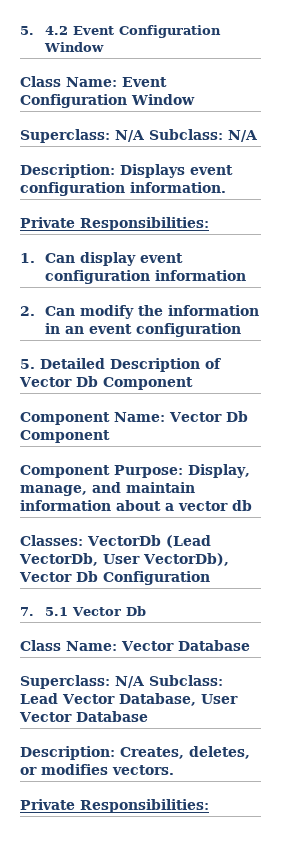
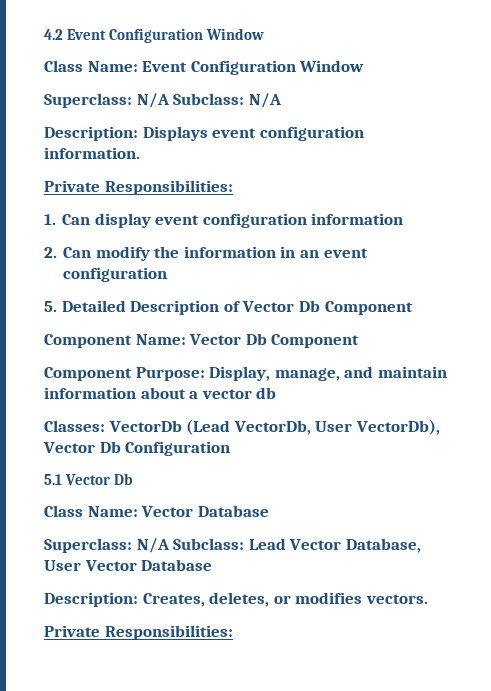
[20,26,34,35] 5. -> (44, 34) none
[20,607,34,616] 7. -> (231, 448) none

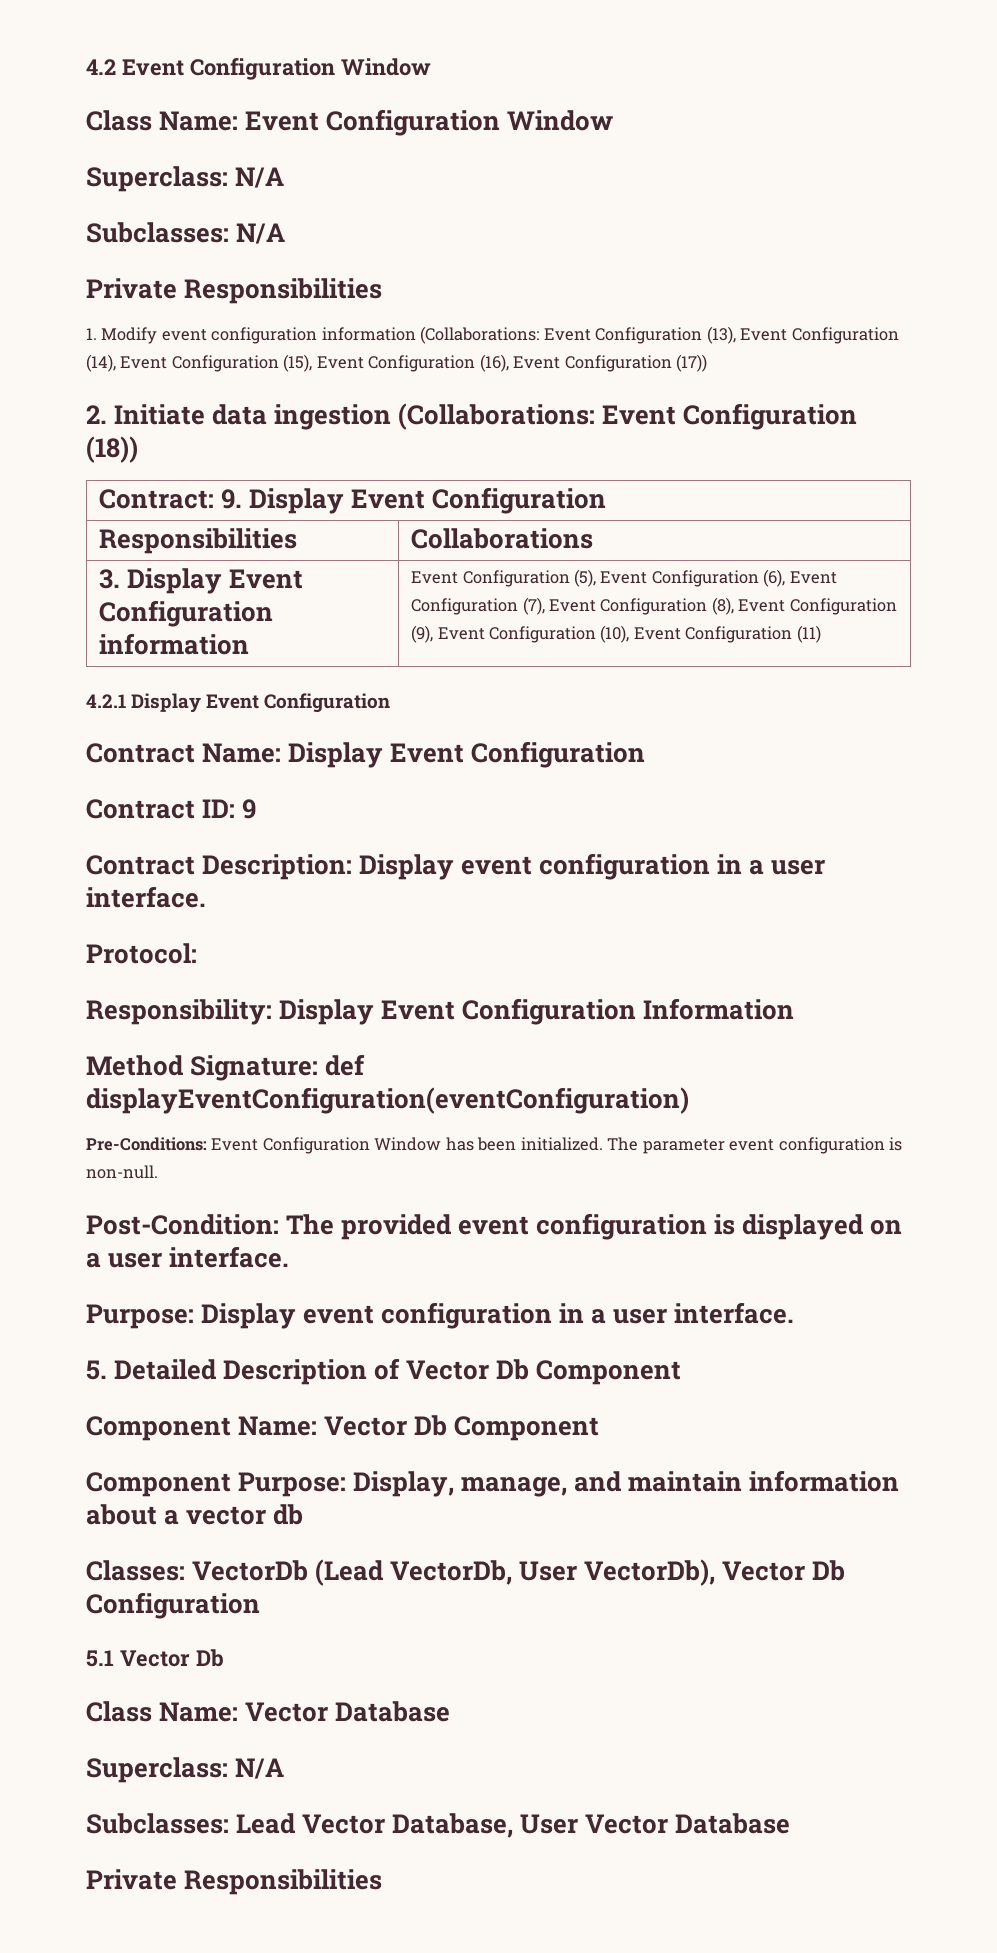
[173,93,282,108] [44,126,364,141] [44,147,140,159] [44,180,233,195] [44,213,404,228] [44,246,368,261] [63,267,167,282] Subclass: N/A // Description: Displays event configuration information. // Private Responsibilities: // 1. Can display event configuration information // 2. Can modify the information in an event configuration -> [86,222,286,244] [86,278,383,304] [86,326,899,344] [86,354,708,372] [86,403,858,430] [86,436,138,463] [99,487,607,514] [99,528,298,554] [411,528,594,549] [99,568,304,594] [99,600,274,627] [99,633,250,655] [411,569,837,587] [411,597,897,615] [411,625,821,643] [86,693,391,713] [86,741,646,768] [86,799,257,819] [86,853,826,880] [86,886,206,908] [86,943,197,964] [86,998,795,1025] [86,1054,366,1081] [86,1087,689,1114] [86,1137,903,1154] [86,1165,158,1179] [86,1213,903,1240] [86,1246,290,1268] [86,1302,795,1329] // Subclasses: N/A // Private Responsibilities // 1. Modify event configuration information (Collaborations: Event Configuration (13), Event Configuration (14), Event Configuration (15), Event Configuration (16), Event Configuration (17)) // 2. Initiate data ingestion (Collaborations: Event Configuration (18)) // Contract: 9. Display Event Configuration // Responsibilities | Collaborations // 3. Display Event Configuration information | Event Configuration (5), Event Configuration (6), Event Configuration (7), Event Configuration (8), Event Configuration (9), Event Configuration (10), Event Configuration (11) // 4.2.1 Display Event Configuration // Contract Name: Display Event Configuration // Contract ID: 9 // Contract Description: Display event configuration in a user interface. // Protocol: // Responsibility: Display Event Configuration Information // Method Signature: def displayEventConfiguration(eventConfiguration) // Pre-Conditions: Event Configuration Window has been initialized. The parameter event configuration is non-null. // Post-Condition: The provided event configuration is displayed on a user interface. // Purpose: Display event configuration in a user interface.
[173,538,245,550] Subclass: -> [86,1813,229,1834] // Subclasses:
[44,592,428,607] [44,625,233,640] // Description: Creates, deletes, or modifies vectors. // Private Responsibilities: -> [86,1869,383,1895] // Private Responsibilities

